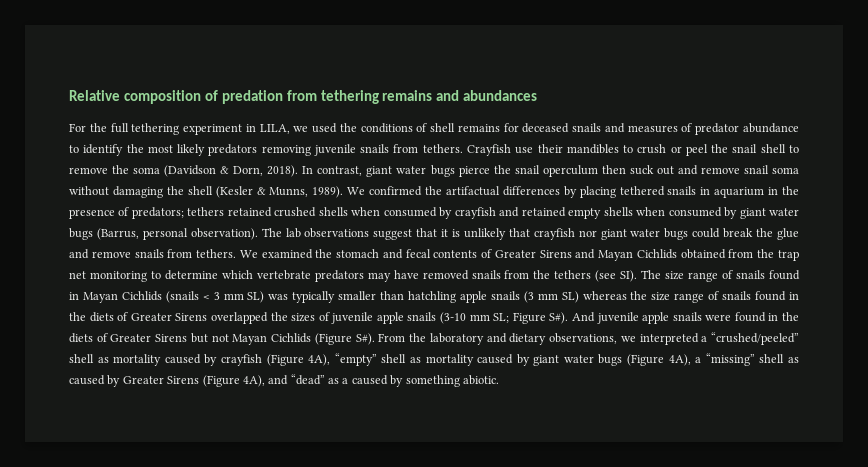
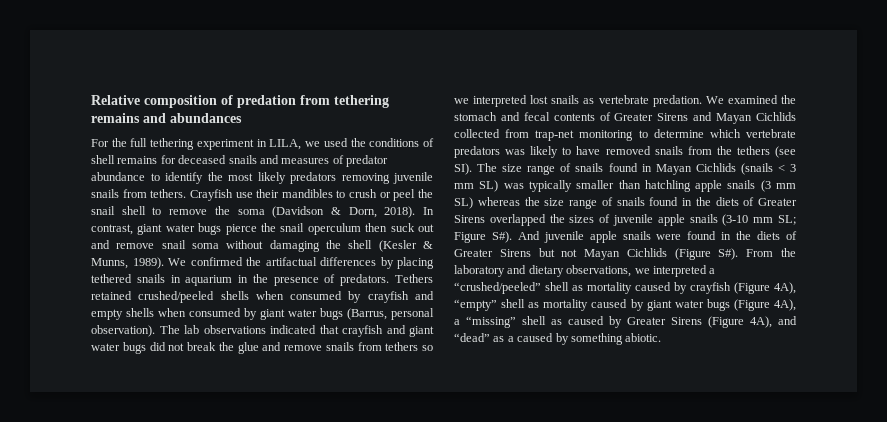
[131,207,317,219] predators; tethers retained crushed -> [340,274,433,286] [91,291,215,303] predators. Tethers retained crushed/peeled
[521,207,566,217] retained -> (434, 295) none
[373,228,506,240] suggest that it is unlikely -> [270,325,316,334] indicated
[578,228,721,240] nor giant water bugs could -> [386,325,434,337] [91,342,185,354] and giant water bugs did not
[196,249,237,258] tethers. -> [385,342,433,351] [454,95,702,107] tethers so we interpreted lost snails as vertebrate predation.
[680,249,800,261] [69,271,86,279] obtained from the trap net -> [454,129,575,141] collected from trap-net
[367,272,391,282] may -> [505,146,572,158] was likely to

